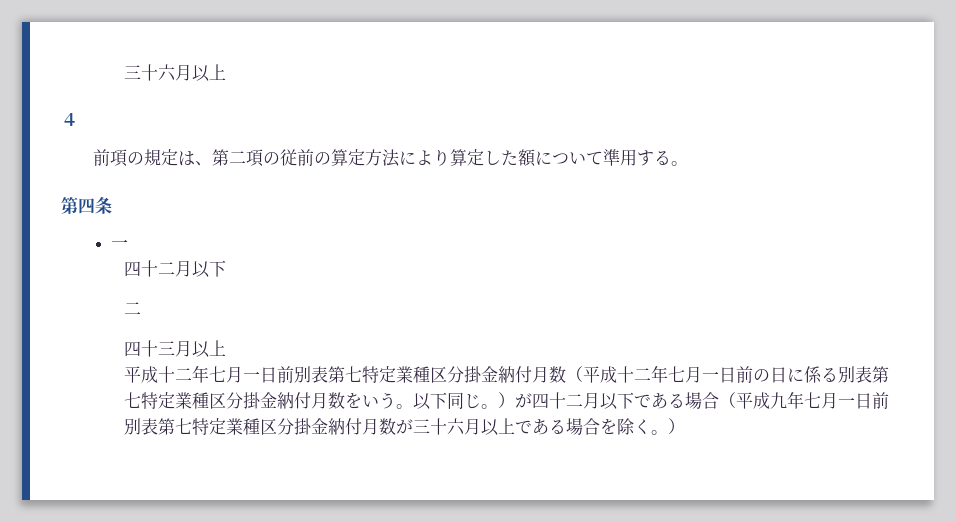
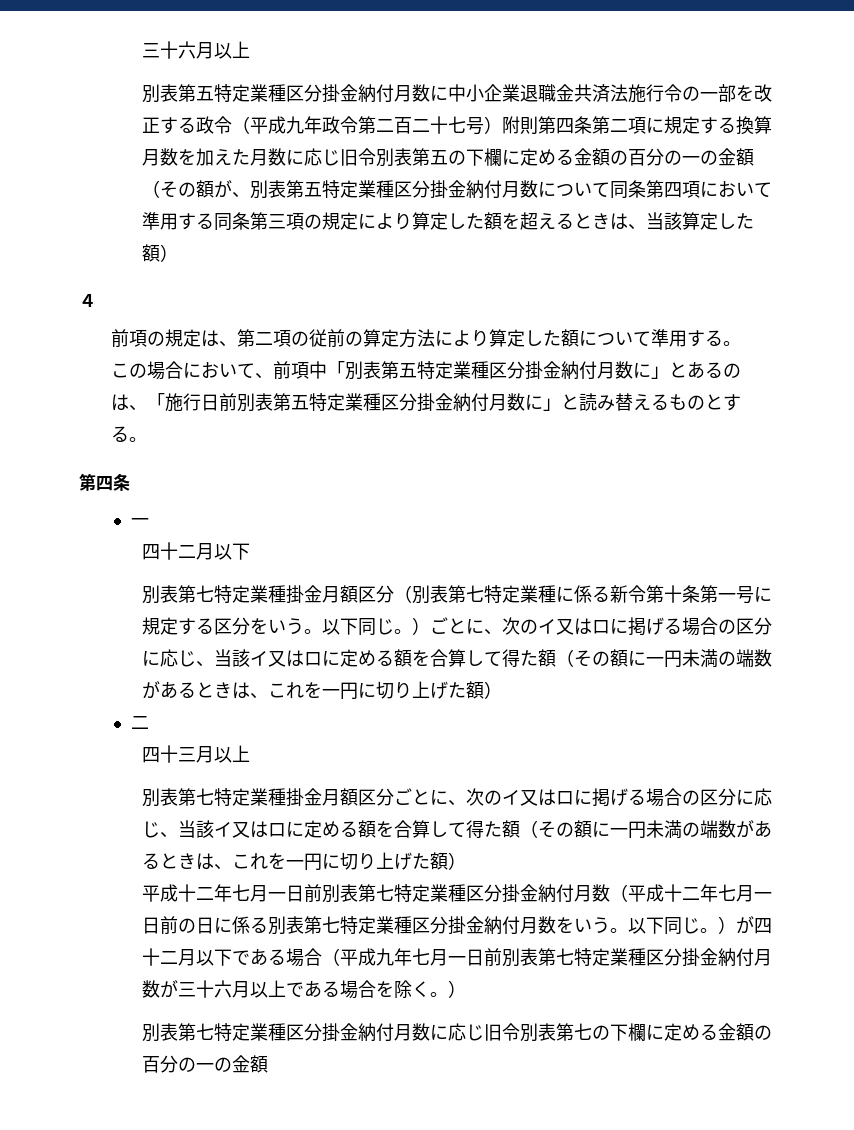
[124,64,227,82] 三十六月以上 -> [142,41,251,59] [142,84,773,103] [142,116,773,135] [142,148,755,167] [142,180,773,199] [142,212,755,231] [142,244,179,262] 三十六月以上 // 別表第五特定業種区分掛金納付月数に中小企業退職金共済法施行令の一部を改正する政令（平成九年政令第二百二十七号）附則第四条第二項に規定する換算月数を加えた月数に応じ旧令別表第五の下欄に定める金額の百分の一の金額（その額が、別表第五特定業種区分掛金納付月数について同条第四項において準用する同条第三項の規定により算定した額を超えるときは、当該算定した額）
(688, 163) none -> [110,361,741,380] [110,393,741,412] [110,426,147,442] // この場合において、前項中「別表第五特定業種区分掛金納付月数に」とあるのは、「施行日前別表第五特定業種区分掛金納付月数に」と読み替えるものとする。
[124,302,142,315] [124,340,227,358] 二 // 四十三月以上 -> [142,585,773,604] [142,617,773,636] [142,649,773,668] [142,681,503,700] [130,716,149,729] [142,745,251,763] [142,788,773,807] [142,820,773,839] [142,852,467,871] 別表第七特定業種掛金月額区分（別表第七特定業種に係る新令第十条第一号に規定する区分をいう。以下同じ。）ごとに、次のイ又はロに掲げる場合の区分に応じ、当該イ又はロに定める額を合算して得た額（その額に一円未満の端数があるときは、これを一円に切り上げた額） // 二 // 四十三月以上 // 別表第七特定業種掛金月額区分ごとに、次のイ又はロに掲げる場合の区分に応じ、当該イ又はロに定める額を合算して得た額（その額に一円未満の端数があるときは、これを一円に切り上げた額）
(686, 426) none -> [142,1023,773,1042] [142,1055,269,1073] // 別表第七特定業種区分掛金納付月数に応じ旧令別表第七の下欄に定める金額の百分の一の金額

